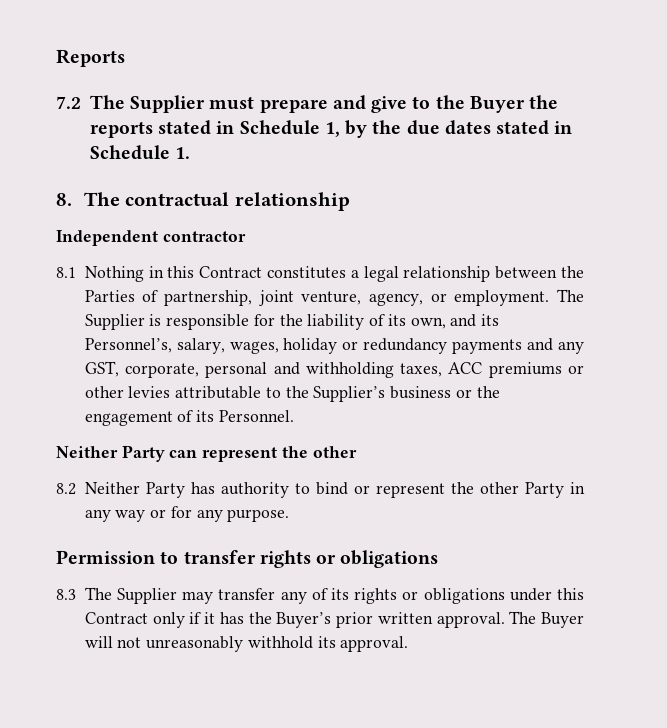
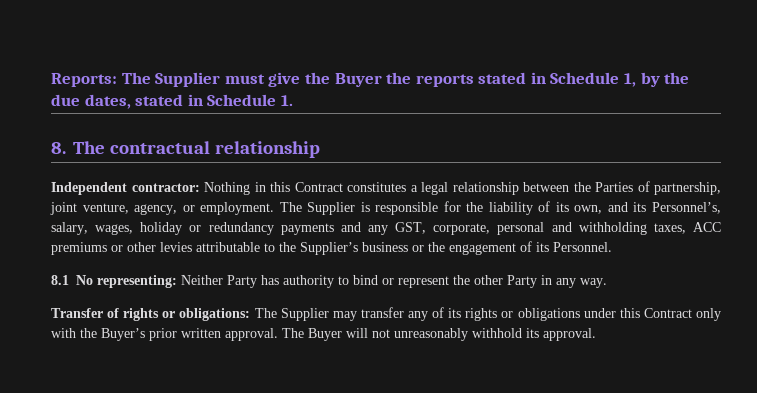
[56,49,125,67] [56,96,81,109] Reports // 7.2 -> [51,73,117,87] Reports:
[259,95,431,113] prepare and give to -> [268,72,301,87] give
[444,120,491,135] dates -> [84,94,131,109] dates,
[162,231,246,242] [56,267,76,278] contractor // 8.1 -> [131,183,200,192] contractor:
[56,445,357,462] [56,483,76,495] Neither Party can represent the other // 8.2 -> [51,275,177,288] 8.1 No representing:
[115,506,290,522] [56,550,439,568] [56,589,76,600] way or for any purpose. // Permission to transfer rights or obligations // 8.3 -> [580,278,607,288] [51,308,251,321] way. // Transfer of rights or obligations:
[189,612,244,624] if it has -> [51,328,76,338] with

